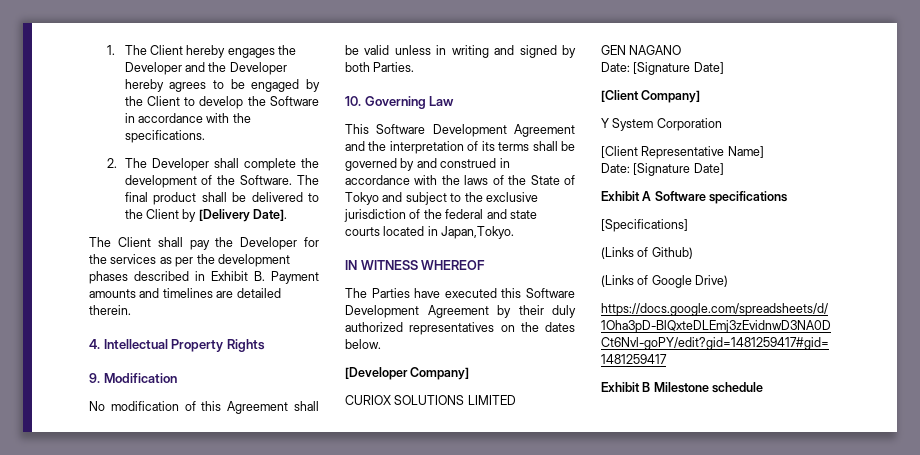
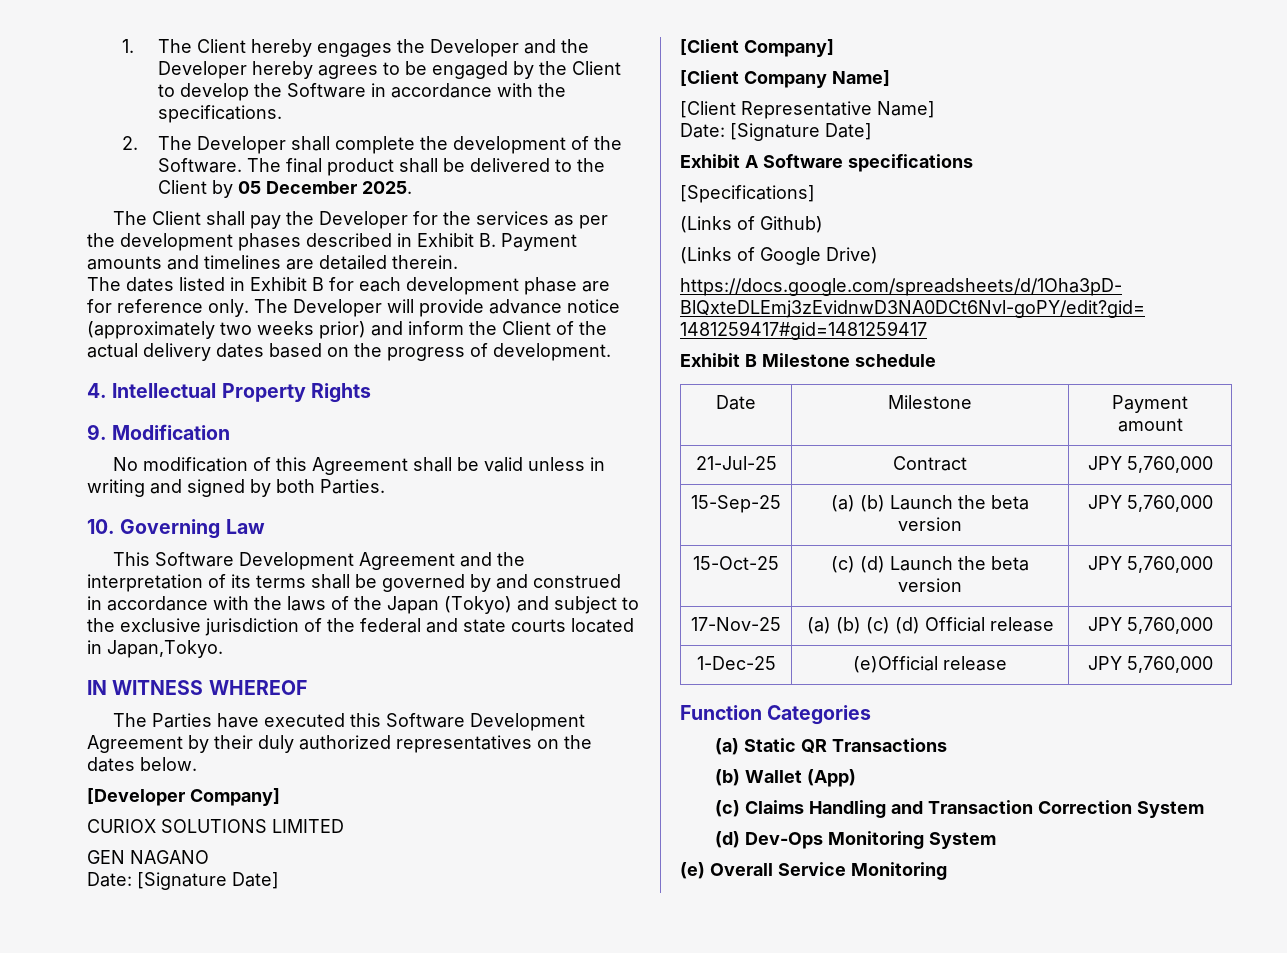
[198,209,288,222] [Delivery Date]. -> [237,181,412,194] 05 December 2025.
(131, 310) none -> [87,277,610,295] [87,299,620,317] [87,321,607,339] [87,343,611,361] // The dates listed in Exhibit B for each development phase are for reference only. The Developer will provide advance notice (approximately two weeks prior) and inform the Client of the actual delivery dates based on the progress of development.
[530,175,575,185] [345,192,379,205] State of Tokyo -> [387,596,512,614] Japan (Tokyo)
[601,118,722,131] Y System Corporation -> [680,70,890,88] [Client Company Name]
(764, 387) none -> [716,395,756,410] [888,395,972,409] [1112,395,1188,413] [1117,418,1183,432] [695,456,777,470] [893,456,967,471] [1087,456,1213,473] [691,495,781,513] [831,495,1029,512] [898,517,962,531] [1087,495,1213,512] [693,556,779,570] [831,556,1029,573] [898,578,962,592] [1087,556,1213,573] [691,617,781,631] [806,617,1054,634] [1087,617,1213,634] [696,656,776,670] [853,656,1007,673] [1087,656,1213,673] [680,705,872,725] [715,738,948,755] [715,769,857,787] [715,800,1205,818] [715,831,997,849] [680,862,947,880] // Date | Milestone | Payment amount // 21-Jul-25 | Contract | JPY 5,760,000 // 15-Sep-25 | (a) (b) Launch the beta version | JPY 5,760,000 // 15-Oct-25 | (c) (d) Launch the beta version | JPY 5,760,000 // 17-Nov-25 | (a) (b) (c) (d) Official release | JPY 5,760,000 // 1-Dec-25 | (e)Official release | JPY 5,760,000 // Function Categories // (a) Static QR Transactions // (b) Wallet (App) // (c) Claims Handling and Transaction Correction System // (d) Dev-Ops Monitoring System // (e) Overall Service Monitoring

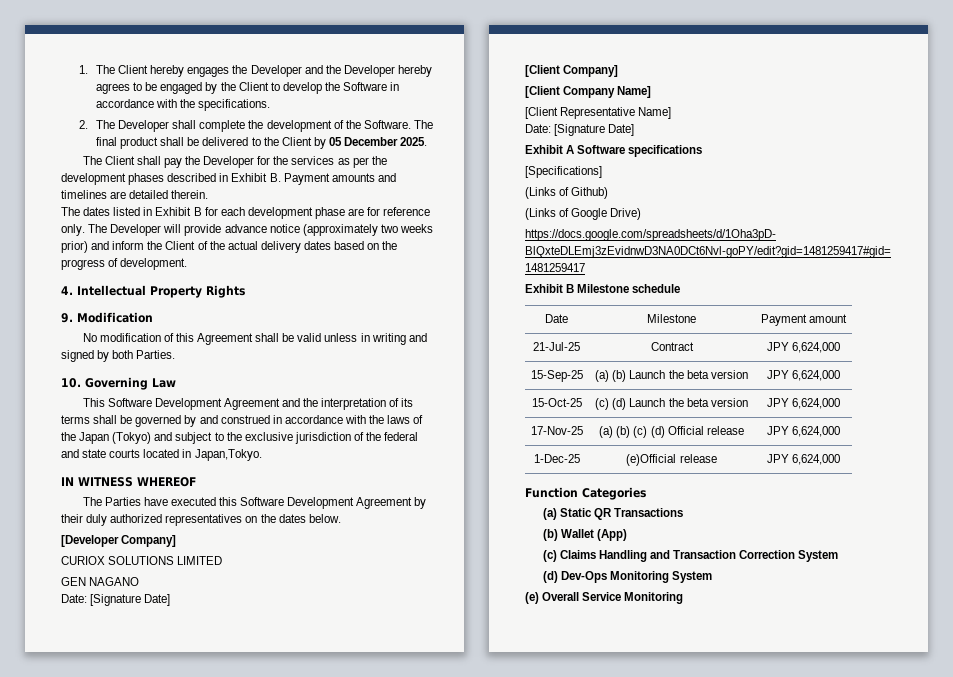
[1126,456,1213,473] 5,760,000 -> [792,342,841,353] 6,624,000
[1126,495,1213,512] 5,760,000 -> [792,370,841,381] 6,624,000
[1126,556,1213,573] 5,760,000 -> [792,398,841,409] 6,624,000
[1126,617,1213,634] 5,760,000 -> [792,426,841,437] 6,624,000
[1126,656,1213,673] 5,760,000 -> [792,454,841,465] 6,624,000

